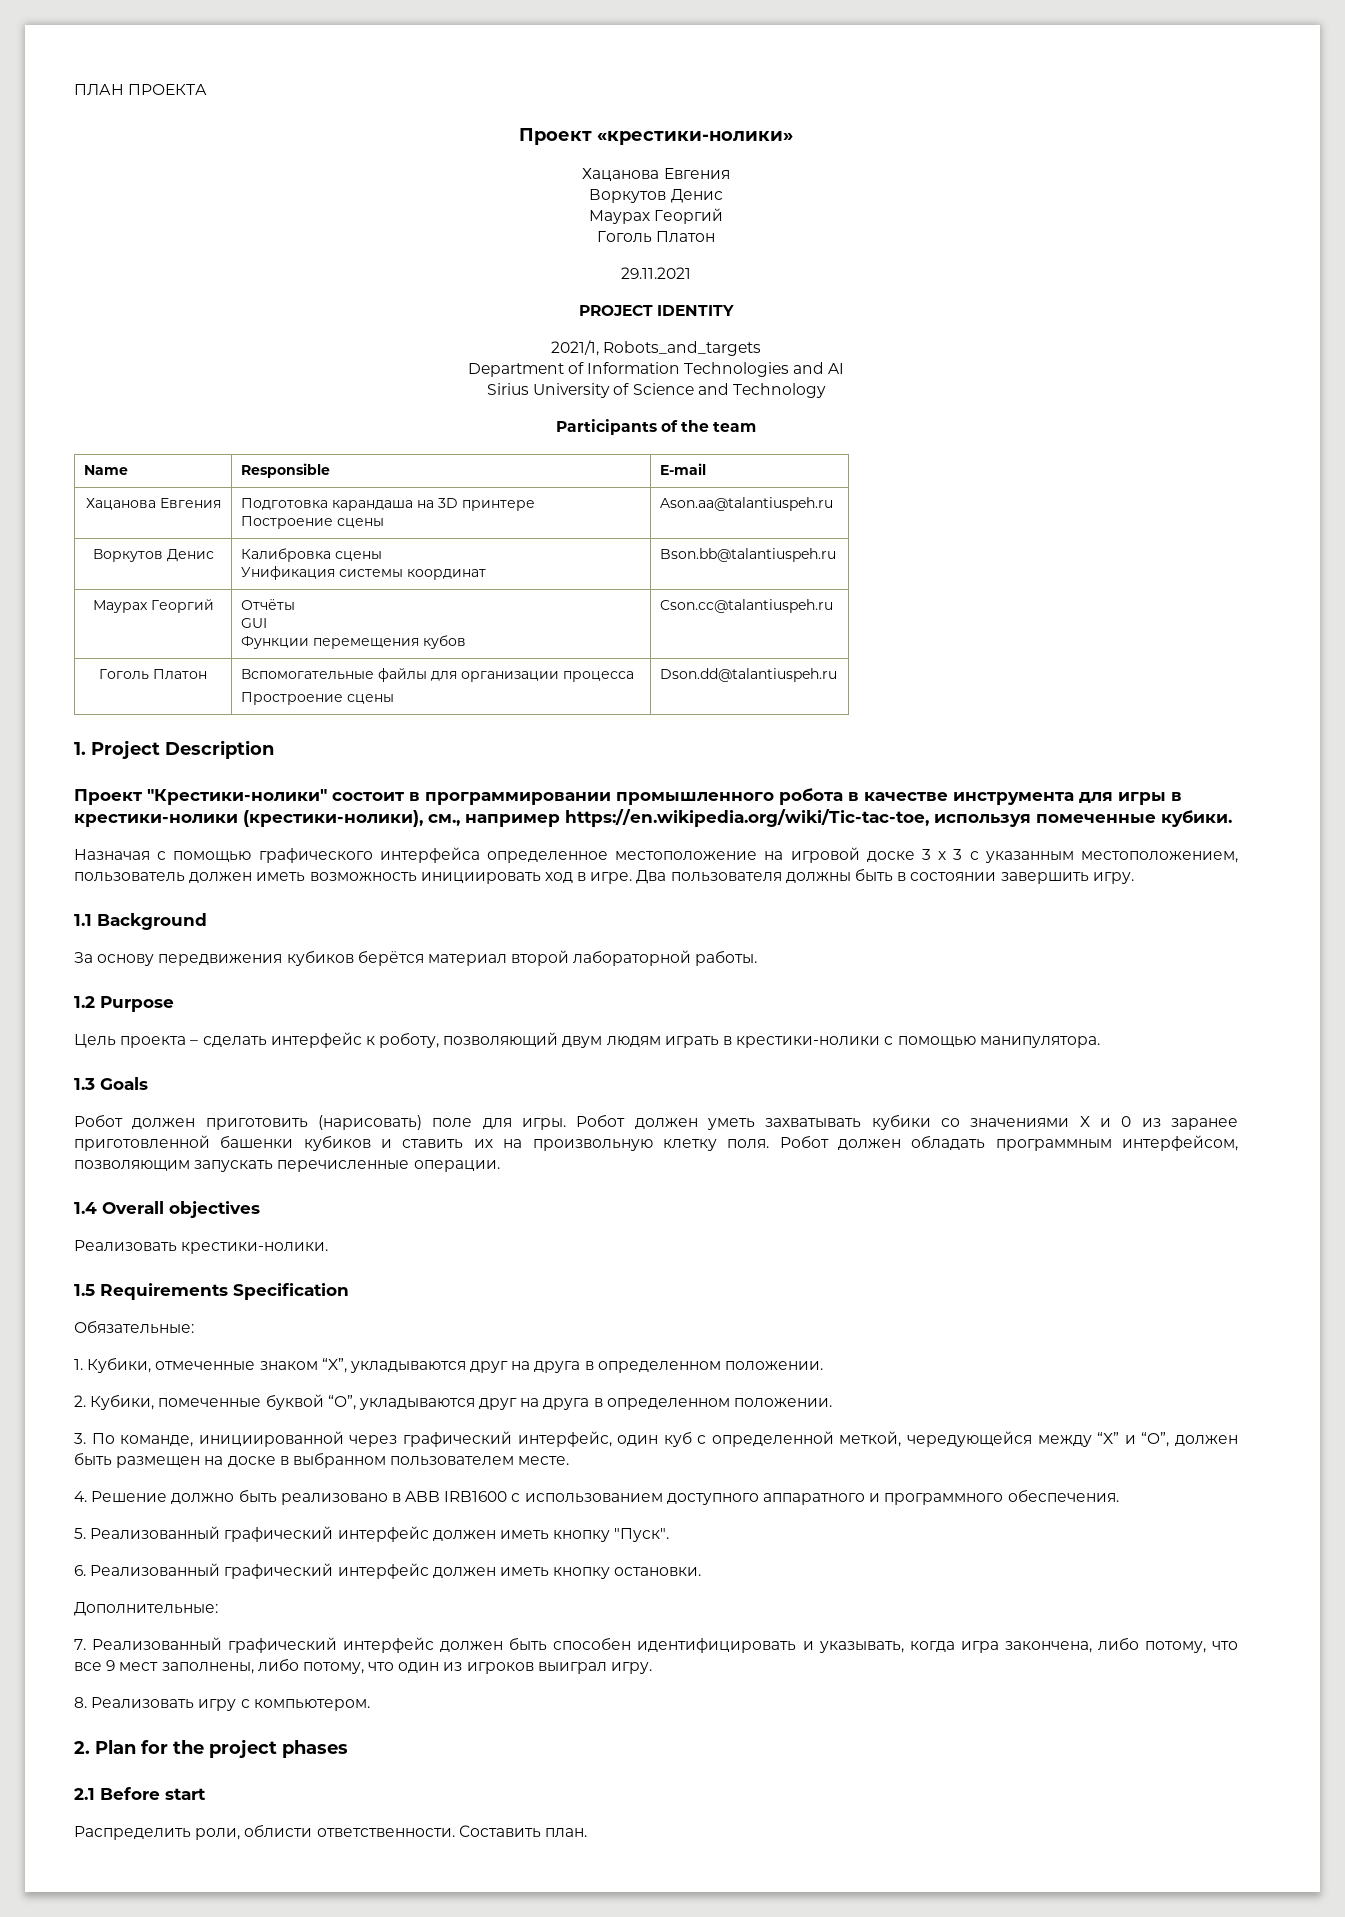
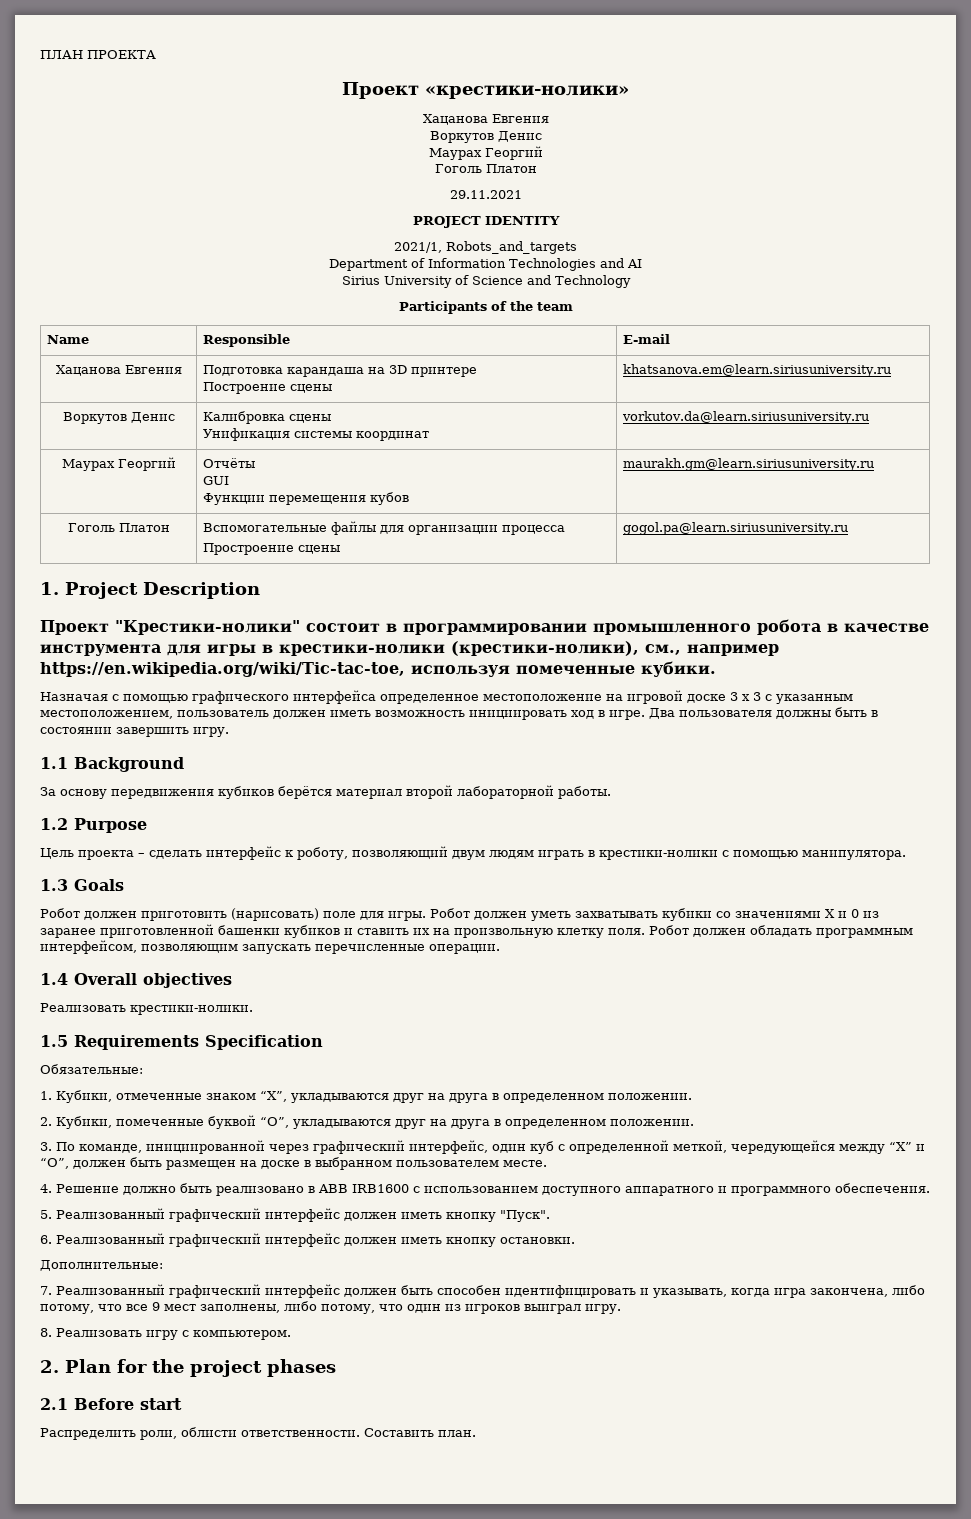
[660,497,834,511] Ason.aa@talantiuspeh.ru -> [622,364,891,377] khatsanova.em@learn.siriusuniversity.ru
[660,548,837,562] Bson.bb@talantiuspeh.ru -> [621,411,869,424] vorkutov.da@learn.siriusuniversity.ru
[660,599,834,613] Cson.cc@talantiuspeh.ru -> [622,458,874,471] maurakh.gm@learn.siriusuniversity.ru
[660,668,838,682] Dson.dd@talantiuspeh.ru -> [622,522,848,535] gogol.pa@learn.siriusuniversity.ru

